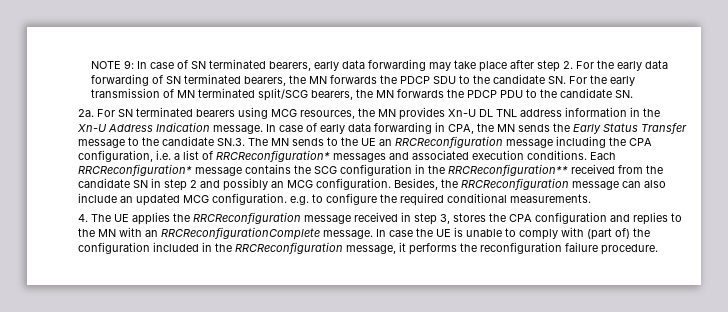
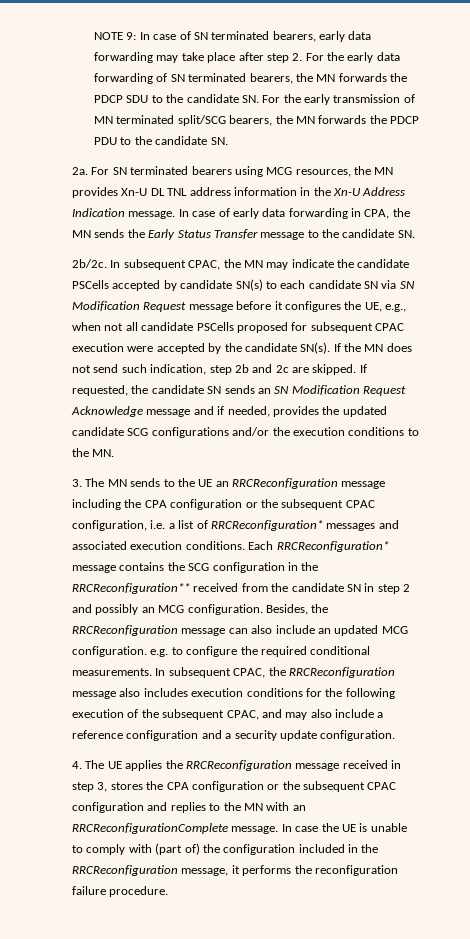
[216,138,245,146] SN.3. -> [397,230,415,238] [72,259,410,270] [72,279,415,291] [72,301,407,312] [72,322,405,333] [72,342,412,354] [72,364,367,375] [72,385,407,396] [71,406,387,417] [72,427,419,438] [72,448,115,457] [72,479,83,487] SN. // 2b/2c. In subsequent CPAC, the MN may indicate the candidate PSCells accepted by candidate SN(s) to each candidate SN via SN Modification Request message before it configures the UE, e.g., when not all candidate PSCells proposed for subsequent CPAC execution were accepted by the candidate SN(s). If the MN does not send such indication, step 2b and 2c are skipped. If requested, the candidate SN sends an SN Modification Request Acknowledge message and if needed, provides the updated candidate SCG configurations and/or the execution conditions to the MN. // 3.
(652, 142) none -> [170,499,375,510] configuration or the subsequent CPAC
(591, 198) none -> [155,667,395,678] [72,688,395,699] [72,709,384,720] [72,730,396,741] In subsequent CPAC, the RRCReconfiguration message also includes execution conditions for the following execution of the subsequent CPAC, and may also include a reference configuration and a security update configuration.
(607, 218) none -> [267,781,397,792] [72,802,145,813] or the subsequent CPAC configuration

